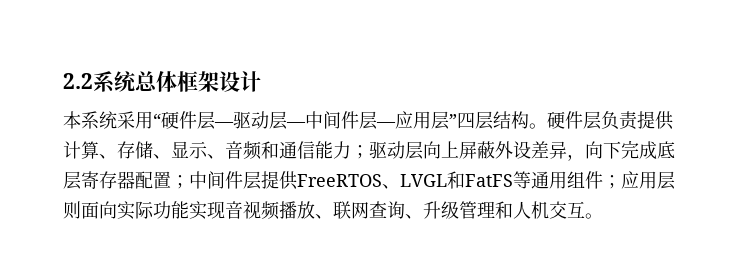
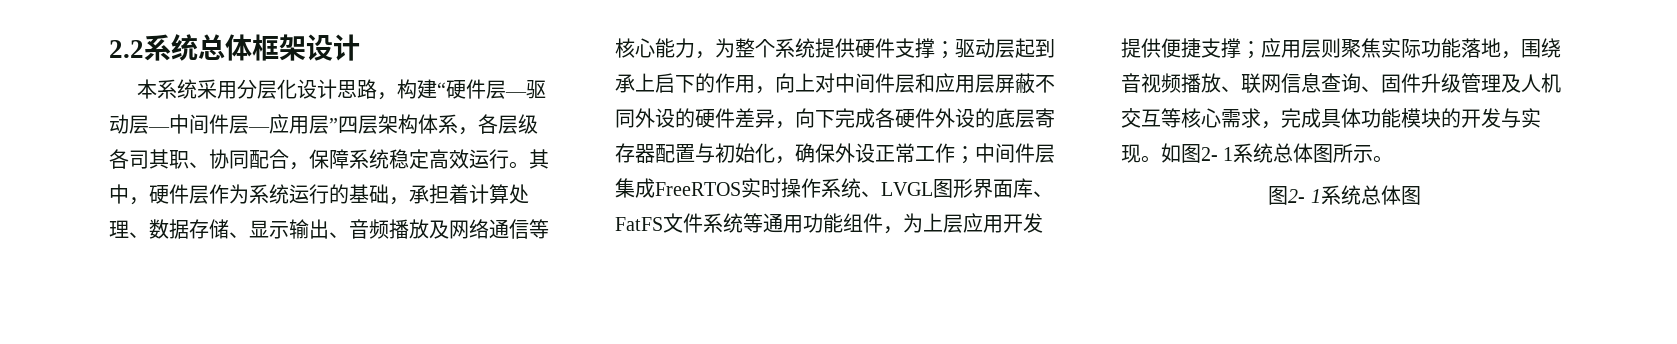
(153, 120) none -> [237,79,438,100] 分层化设计思路，构建
[493,111,674,130] [63,141,531,160] 结构。硬件层负责提供计算、存储、显示、音频和通信能力；驱动层向上屏蔽外设 -> [378,114,538,135] [109,149,549,170] [109,184,529,205] [109,219,549,239] [615,38,1055,59] [615,73,1055,94] [615,108,735,128] 架构体系，各层级各司其职、协同配合，保障系统稳定高效运行。其中，硬件层作为系统运行的基础，承担着计算处理、数据存储、显示输出、音频播放及网络通信等核心能力，为整个系统提供硬件支撑；驱动层起到承上启下的作用，向上对中间件层和应用层屏蔽不同外设的硬件
(657, 150) none -> [875,108,995,128] 各硬件外设的
[171,171,603,190] ；中间件层提供FreeRTOS、LVGL和FatFS等通用组件 -> [695,143,1055,164] [615,178,1053,198] [615,213,1043,234] [1121,38,1241,58] 与初始化，确保外设正常工作；中间件层集成FreeRTOS实时操作系统、LVGL图形界面库、FatFS文件系统等通用功能组件，为上层应用开发提供便捷支撑
[81,201,117,219] 面向 -> [1341,38,1381,58] 聚焦
[189,201,225,220] 实现 -> [1461,38,1561,59] 落地，围绕
[369,201,423,219] 查询、 -> [1281,73,1421,93] 信息查询、固件
[495,201,513,219] 和 -> [1501,74,1521,93] 及
[585,213,603,219] 。 -> [1161,108,1541,129] [1121,143,1394,163] [1268,185,1421,205] 等核心需求，完成具体功能模块的开发与实现。如图2- 1系统总体图所示。 // 图2- 1系统总体图

